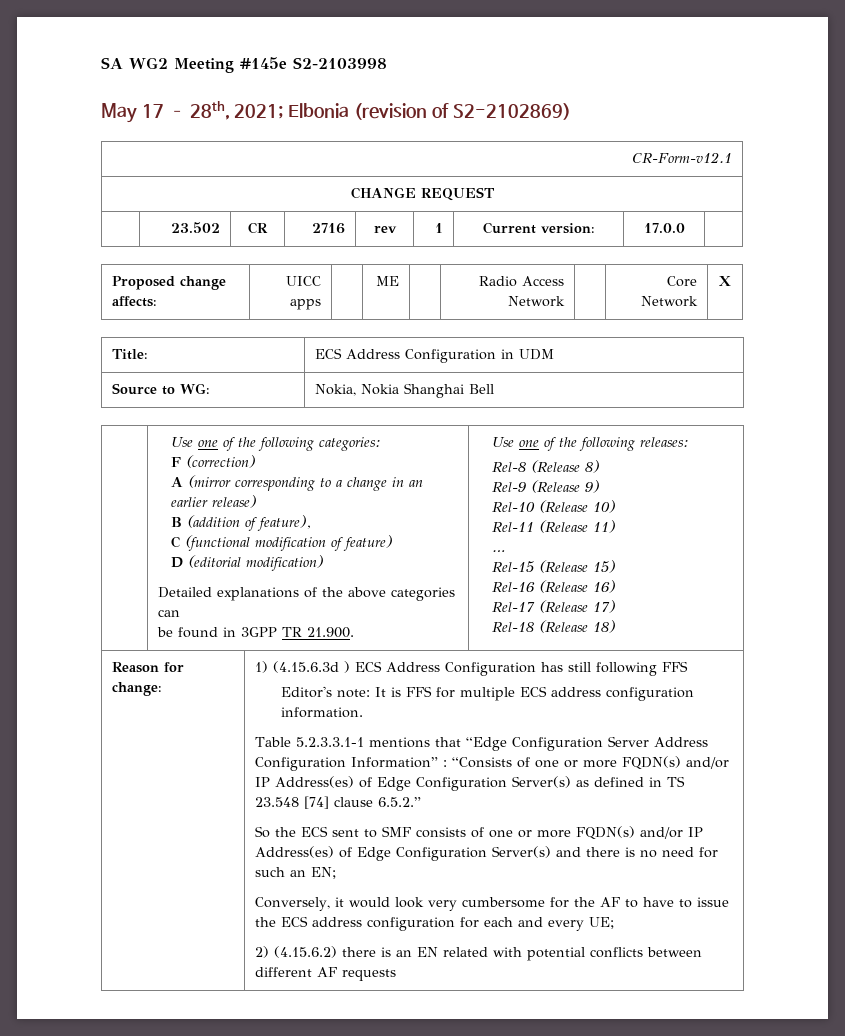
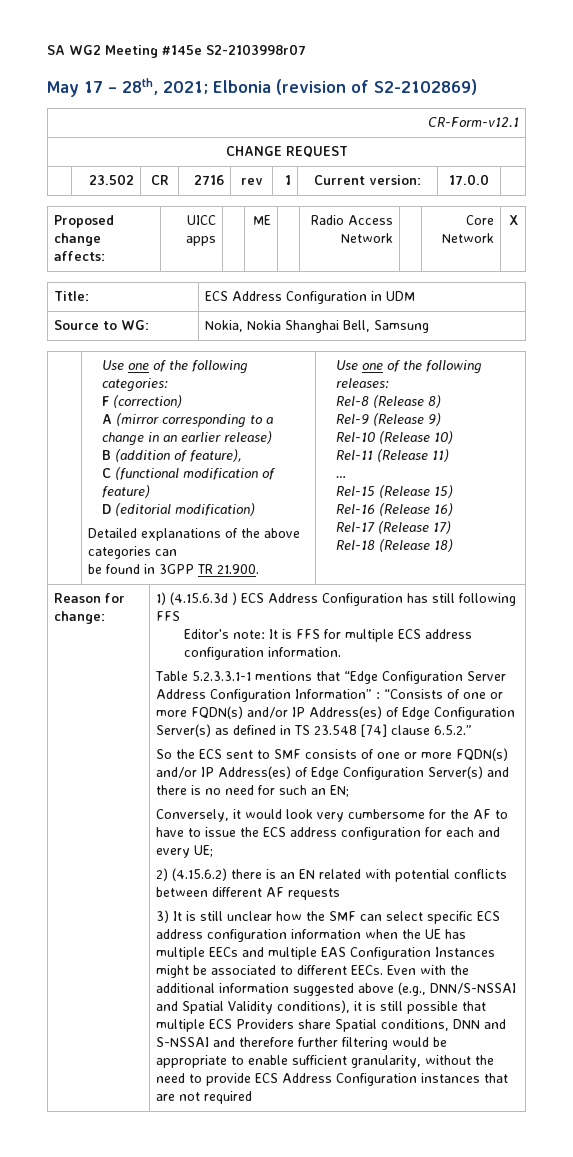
[293,57,387,69] S2-2103998 -> [206,44,306,55] S2-2103998r07
[469,384,495,394] Bell -> [343,320,430,333] Bell, Samsung
(397, 975) none -> [156,910,501,924] [156,929,467,942] [156,947,496,960] [156,965,470,978] [156,982,517,996] [156,1000,487,1014] [156,1019,507,1032] [156,1037,448,1050] [156,1055,495,1068] [156,1073,509,1086] [156,1091,253,1104] // 3) It is still unclear how the SMF can select specific ECS address configuration information when the UE has multiple EECs and multiple EAS Configuration Instances might be associated to different EECs. Even with the additional information suggested above (e.g., DNN/S-NSSAI and Spatial Validity conditions), it is still possible that multiple ECS Providers share Spatial conditions, DNN and S-NSSAI and therefore further filtering would be appropriate to enable sufficient granularity, without the need to provide ECS Address Configuration instances that are not required

